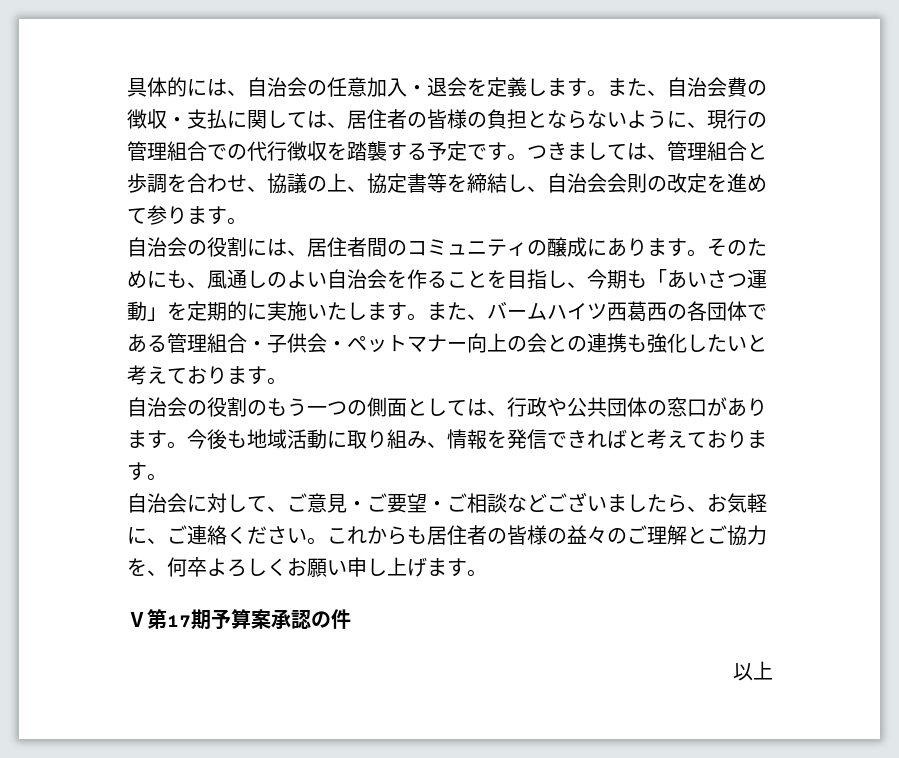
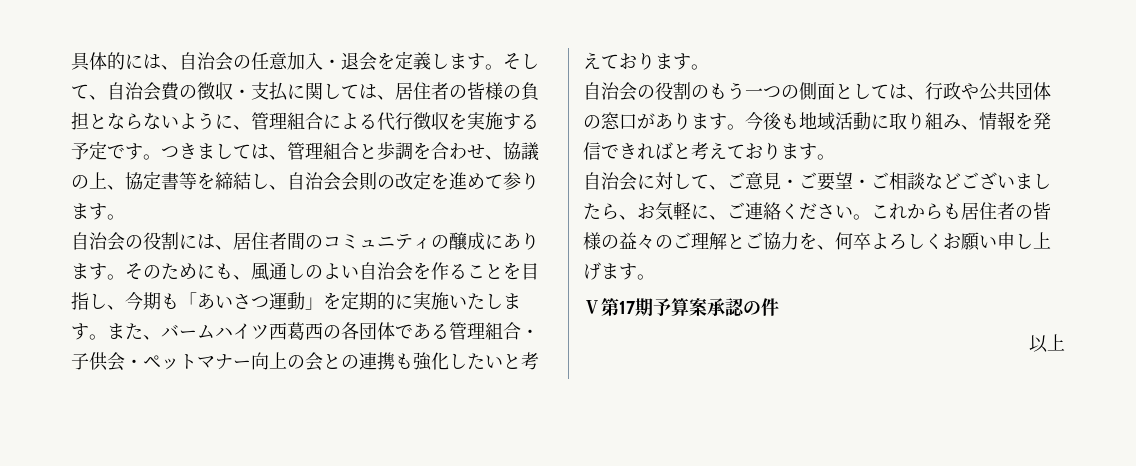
[607,78,647,96] また -> [503,53,539,70] [71,84,89,99] そして
[707,109,767,129] [127,141,247,161] 現行の管理組合での -> [251,112,377,130] 管理組合による
[347,141,387,161] 踏襲 -> [467,112,503,130] 実施

